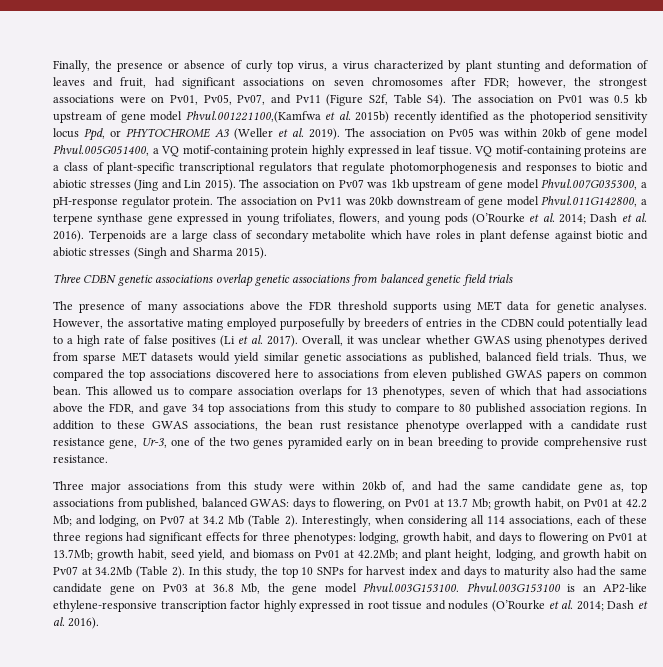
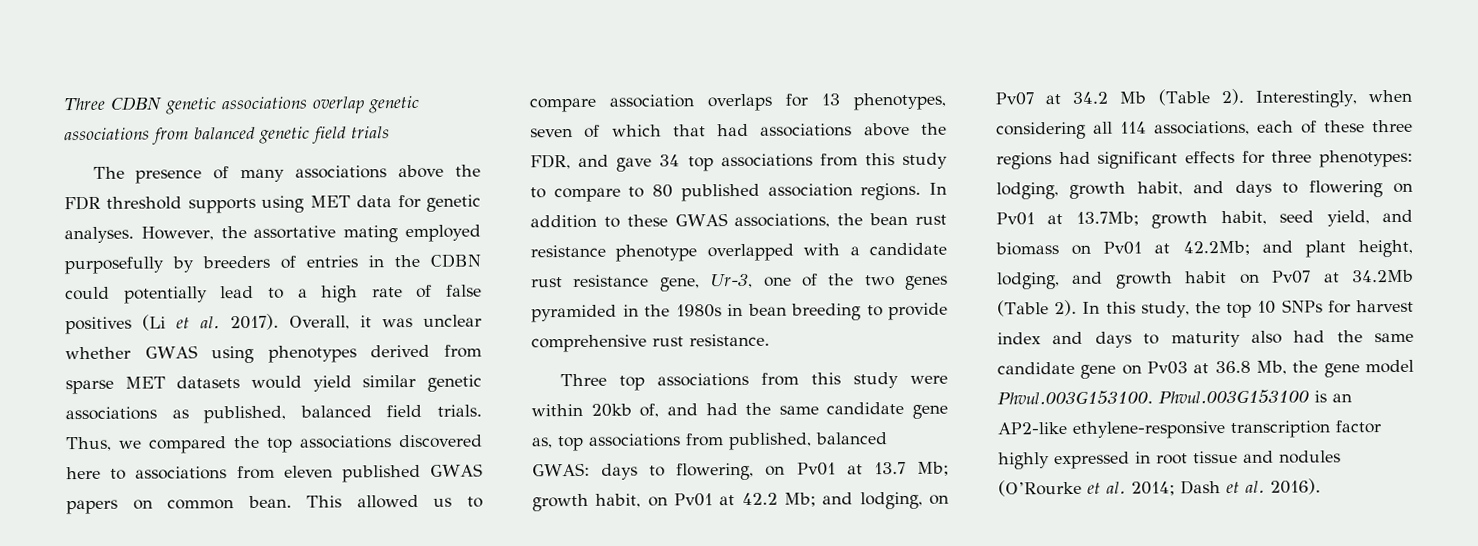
[53,60,649,72] [53,77,647,89] [53,94,647,106] [53,111,648,123] [53,128,648,141] [53,145,648,157] [53,162,648,174] [53,179,647,191] [53,196,648,208] [53,213,648,225] [53,230,648,242] [53,247,267,259] Finally, the presence or absence of curly top virus, a virus characterized by plant stunting and deformation of leaves and fruit, had significant associations on seven chromosomes after FDR; however, the strongest associations were on Pv01, Pv05, Pv07, and Pv11 (Figure S2f, Table S4). The association on Pv01 was 0.5 kb upstream of gene model Phvul.001221100,(Kamfwa et al. 2015b) recently identified as the photoperiod sensitivity locus Ppd, or PHYTOCHROME A3 (Weller et al. 2019). The association on Pv05 was within 20kb of gene model Phvul.005G051400, a VQ motif-containing protein highly expressed in leaf tissue. VQ motif-containing proteins are a class of plant-specific transcriptional regulators that regulate photomorphogenesis and responses to biotic and abiotic stresses (Jing and Lin 2015). The association on Pv07 was 1kb upstream of gene model Phvul.007G035300, a pH-response regulator protein. The association on Pv11 was 20kb downstream of gene model Phvul.011G142800, a terpene synthase gene expressed in young trifoliates, flowers, and young pods (O’Rourke et al. 2014; Dash et al. 2016). Terpenoids are a large class of secondary metabolite which have roles in plant defense against biotic and abiotic stresses (Singh and Sharma 2015). // -> (63, 104) none
[346,437,390,449] early on -> [622,304,722,318] in the 1980s
[90,482,121,493] major -> [618,375,645,391] top

